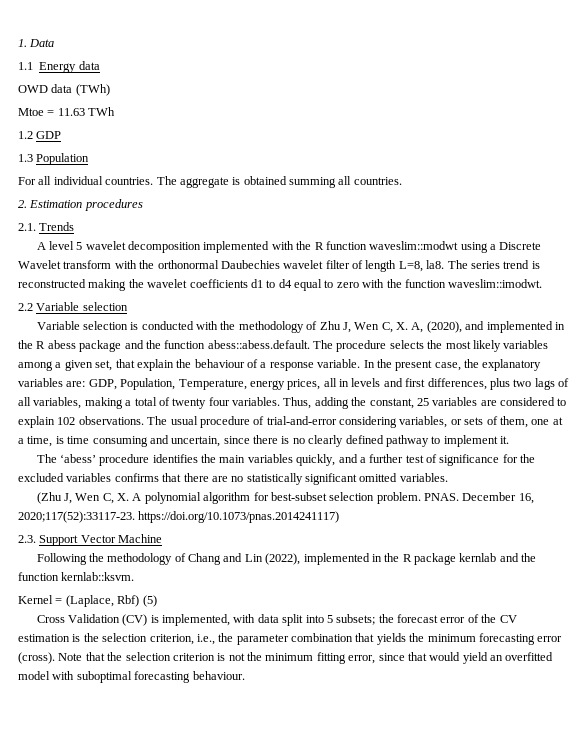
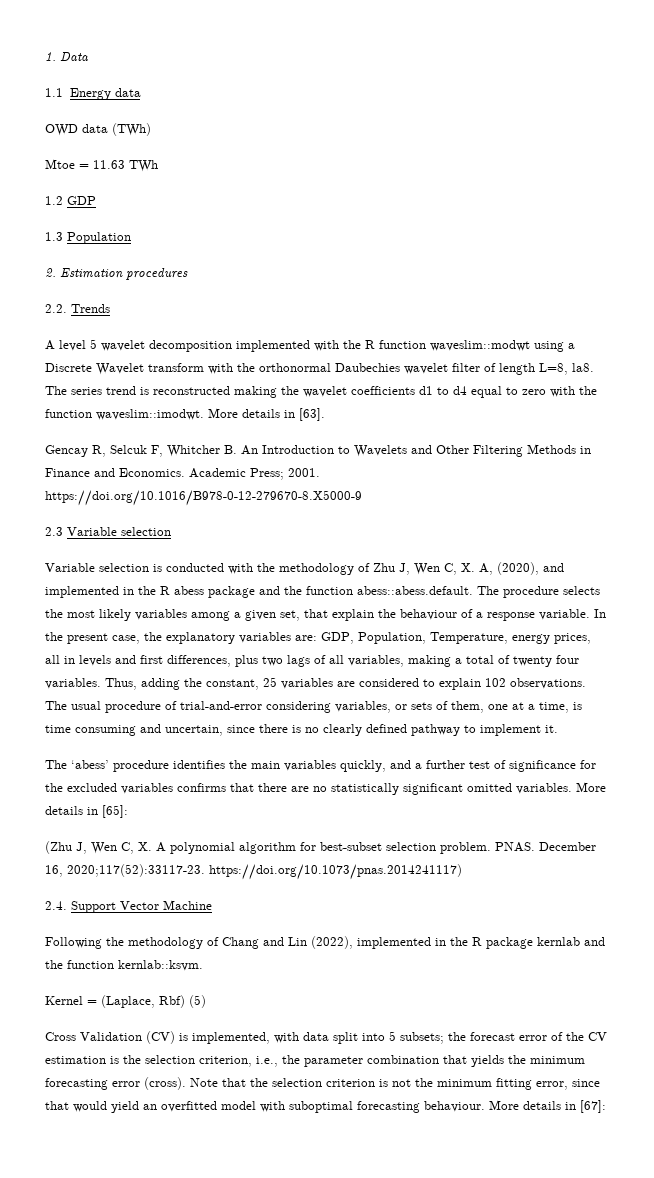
[18,176,402,188] // For all individual countries. The aggregate is obtained summing all countries. -> (131, 238) none
[18,223,36,231] 2.1. -> [45,304,67,313] 2.2.
[18,303,33,311] // 2.2 -> [208,408,325,421] [45,444,591,457] [45,468,320,480] [45,490,362,506] [45,527,63,536] More details in [63]. // Gencay R, Selcuk F, Whitcher B. An Introduction to Wavelets and Other Filtering Methods in Finance and Economics. Academic Press; 2001. https://doi.org/10.1016/B978-0-12-279670-8.X5000-9 // 2.3
(448, 477) none -> [576,782,606,792] [45,805,128,818] More details in [65]:
[18,535,36,543] 2.3. -> [45,901,67,910] 2.4.
(245, 675) none -> [489,1100,606,1113] More details in [67]:

